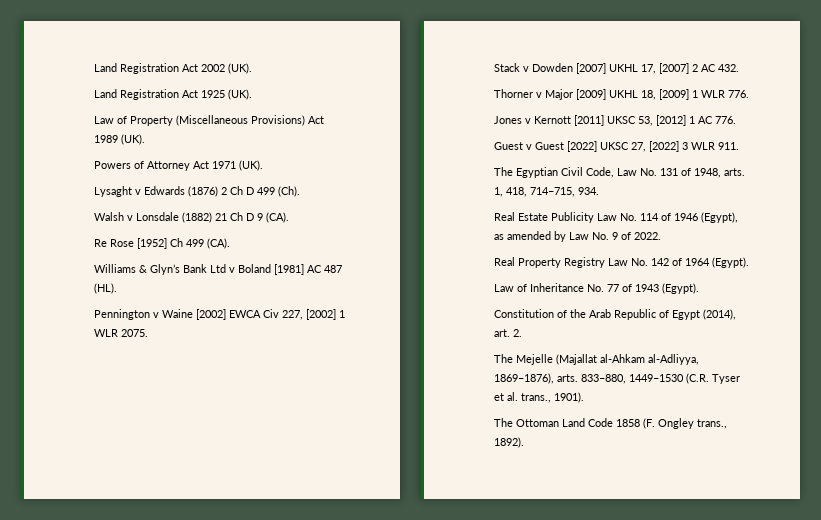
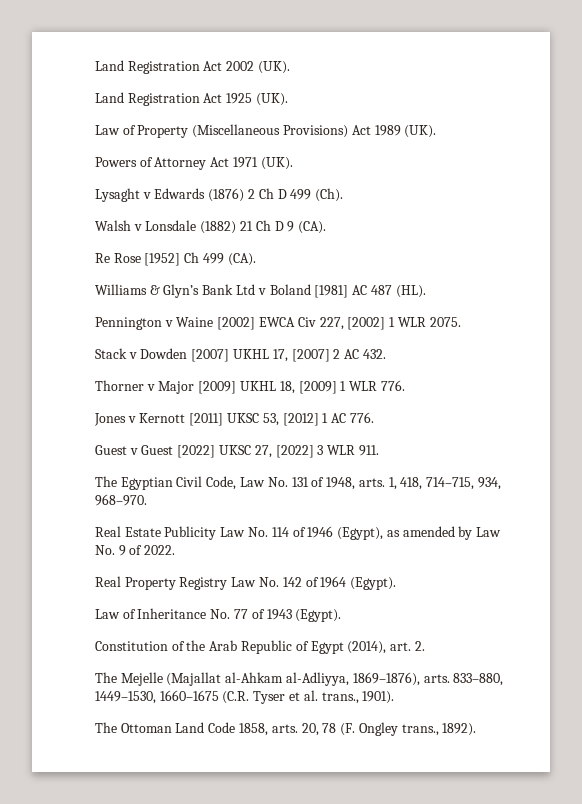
[578,187,600,195] 934. -> [477,477,501,490] [94,494,147,506] 934, 968–970.
[629,374,685,382] 1449–1530 -> [94,690,219,704] 1449–1530, 1660–1675
[616,419,641,427] 1858 -> [238,723,337,736] 1858, arts. 20, 78

